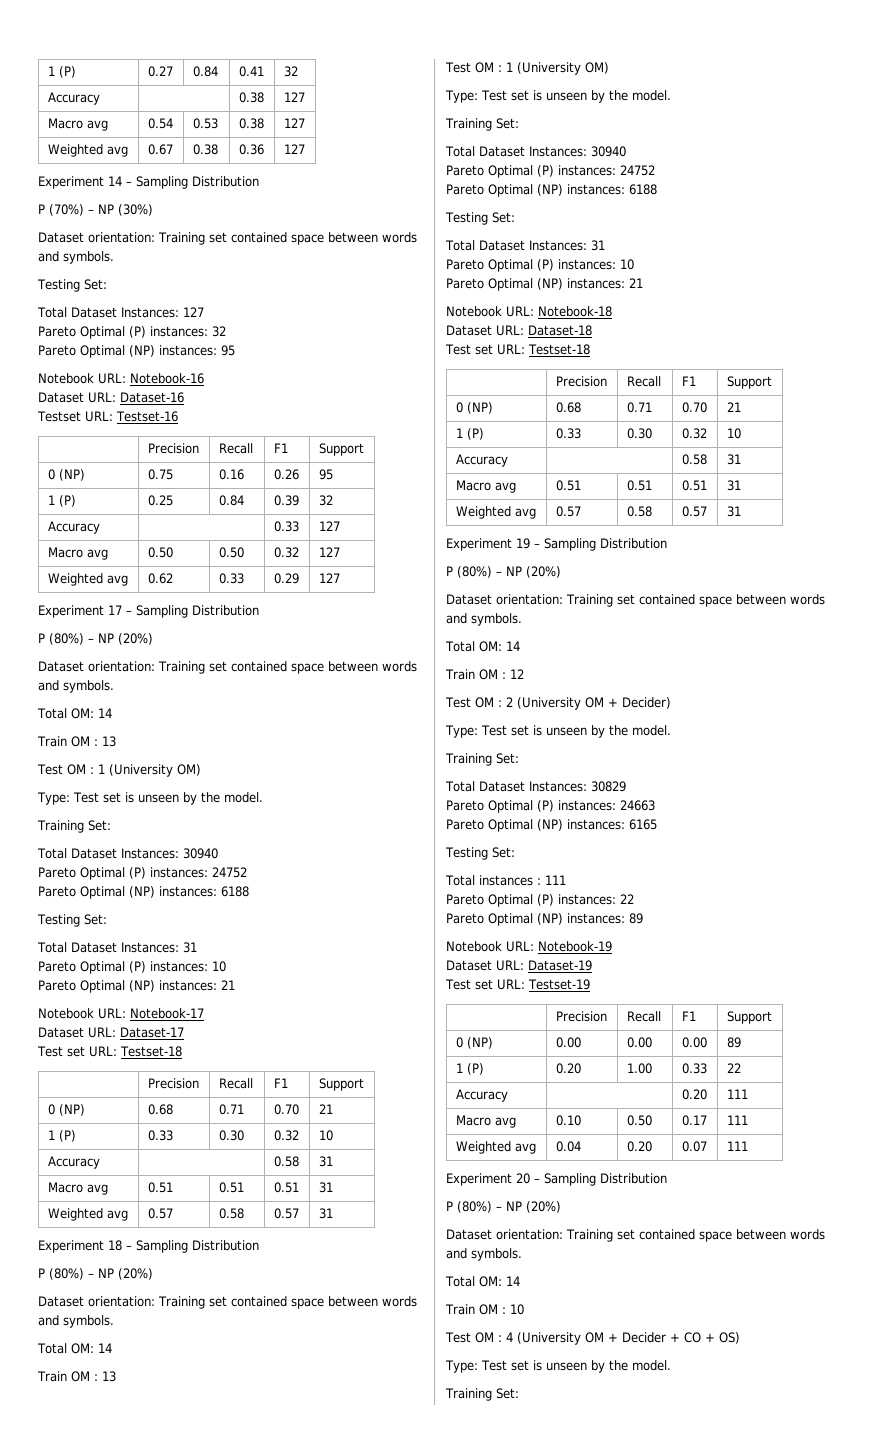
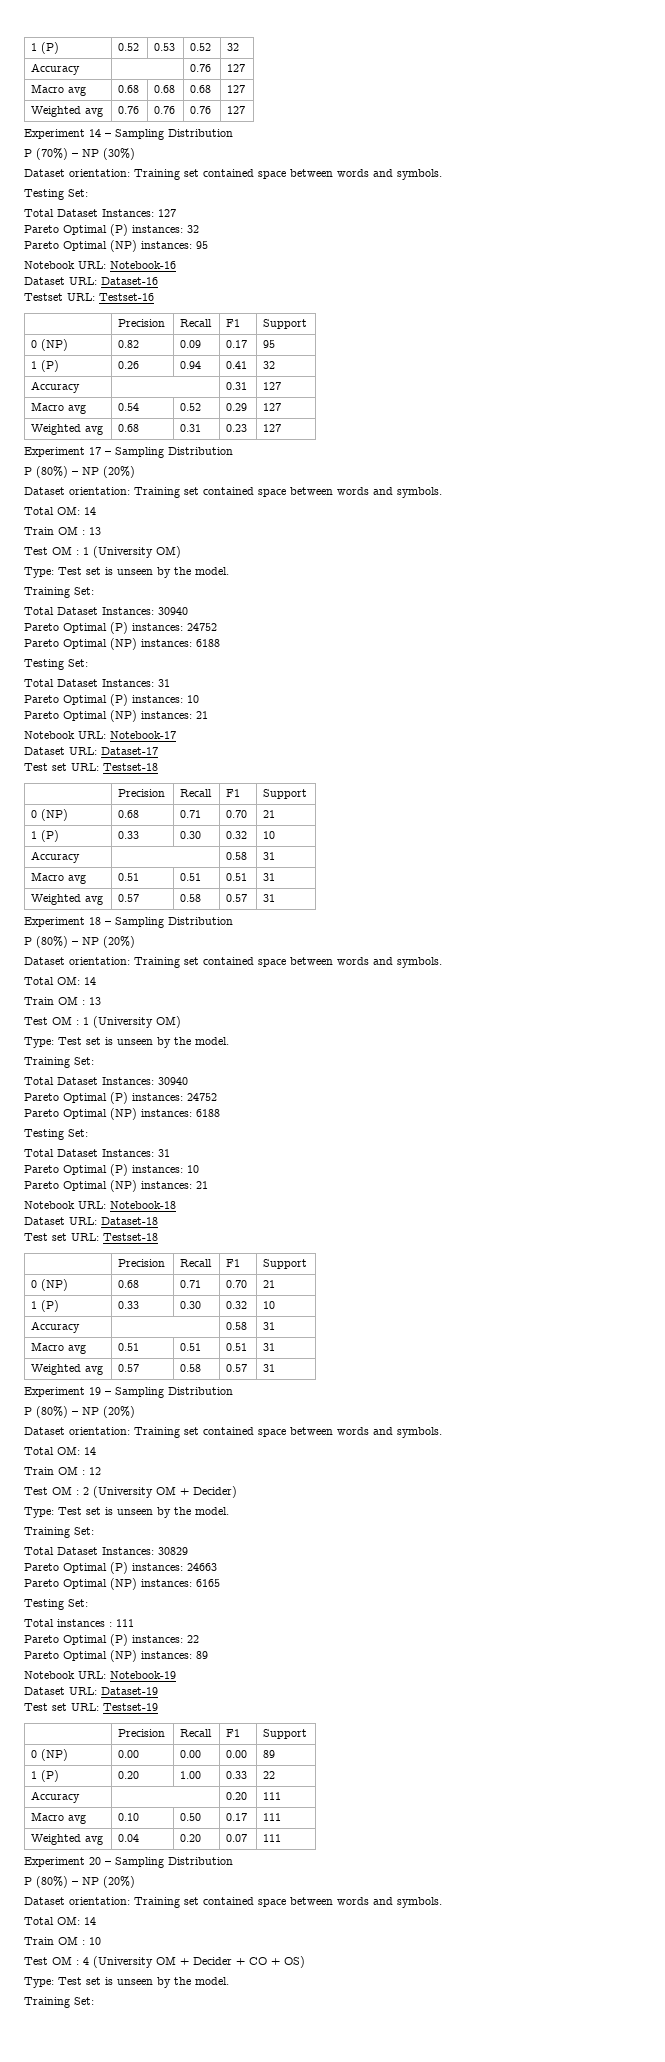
[47,66,76,78] [147,66,173,77] [192,66,218,77] [238,66,264,77] [283,66,298,77] [47,92,100,105] [238,92,264,103] [283,92,305,102] [47,118,108,131] [147,118,173,129] [192,118,218,129] [238,118,264,129] [283,118,305,128] [47,144,128,157] [147,144,173,155] [192,144,218,155] [238,144,264,155] 1 (P) | 0.27 | 0.84 | 0.41 | 32 // Accuracy | | 0.38 | 127 // Macro avg | 0.54 | 0.53 | 0.38 | 127 // Weighted avg | 0.67 | 0.38 | 0.36 -> [31,42,60,54] [118,43,140,51] [154,43,176,51] [190,43,212,51] [227,43,240,51] [31,63,81,75] [190,64,212,72] [227,64,246,72] [31,84,87,96] [118,85,140,93] [154,85,176,93] [190,85,212,93] [227,85,246,93] [31,106,104,117] [118,106,140,114] [154,106,176,114] [190,106,212,114] 1 (P) | 0.52 | 0.53 | 0.52 | 32 // Accuracy | | 0.76 | 127 // Macro avg | 0.68 | 0.68 | 0.68 | 127 // Weighted avg | 0.76 | 0.76 | 0.76
[147,469,173,480] [218,469,244,480] [273,469,299,480] 0.75 | 0.16 | 0.26 -> [118,340,140,348] [180,340,202,348] [226,340,248,348] 0.82 | 0.09 | 0.17
[147,495,173,506] [218,495,244,506] [273,495,299,506] [318,495,333,506] [47,521,100,534] [273,521,299,532] [318,521,340,531] [47,547,108,560] [147,547,173,558] [218,547,244,558] [273,547,299,558] [318,547,340,557] [47,573,128,586] [147,573,173,584] [218,573,244,584] [273,573,299,584] 0.25 | 0.84 | 0.39 | 32 // Accuracy | | 0.33 | 127 // Macro avg | 0.50 | 0.50 | 0.32 | 127 // Weighted avg | 0.62 | 0.33 | 0.29 -> [118,361,140,369] [180,361,202,369] [226,361,248,369] [263,361,276,369] [31,381,81,393] [226,382,248,390] [263,382,282,390] [31,402,87,414] [118,403,140,411] [180,403,202,411] [226,403,248,411] [263,403,282,411] [31,424,104,435] [118,424,140,432] [180,424,202,432] [226,424,248,432] 0.26 | 0.94 | 0.41 | 32 // Accuracy | | 0.31 | 127 // Macro avg | 0.54 | 0.52 | 0.29 | 127 // Weighted avg | 0.68 | 0.31 | 0.23

